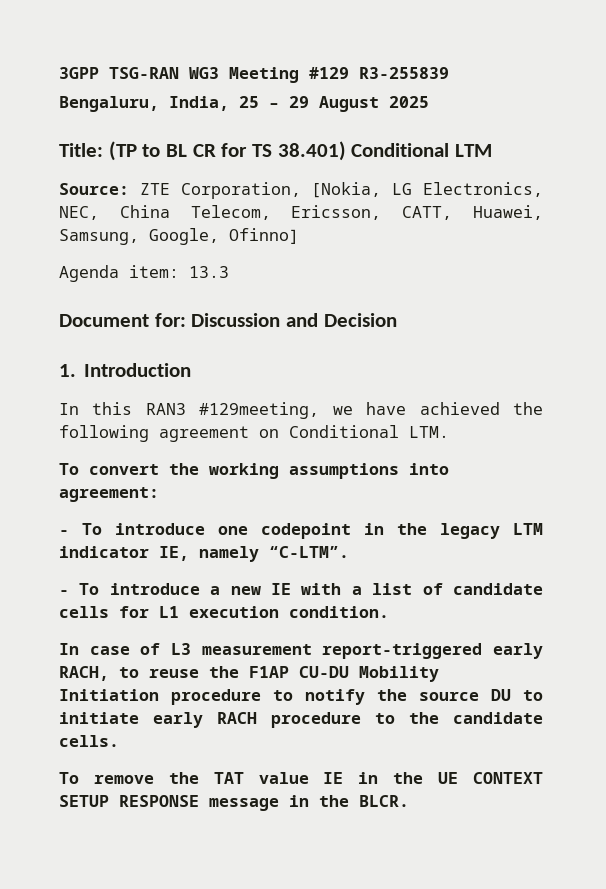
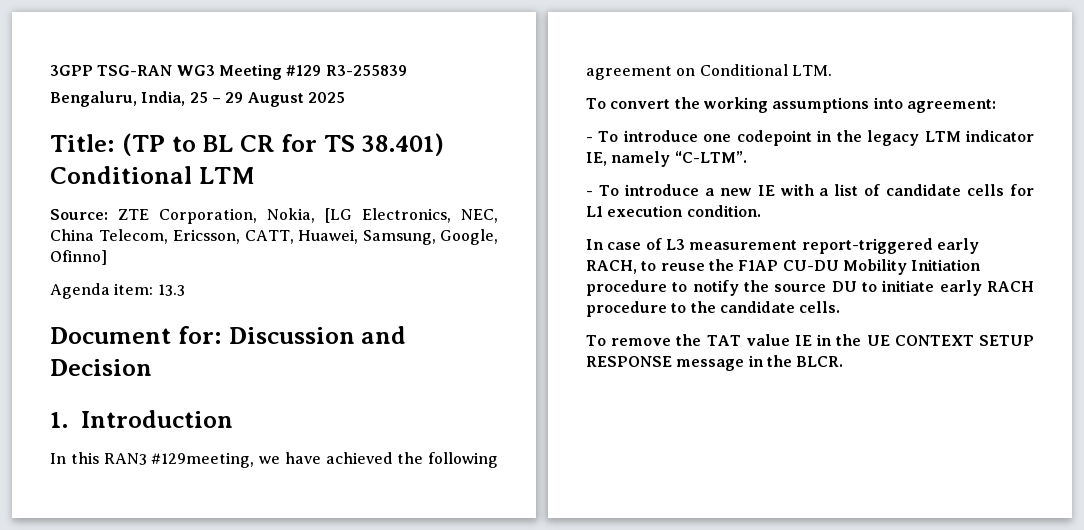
[311,182,413,198] [Nokia, LG -> [267,208,352,223] Nokia, [LG

